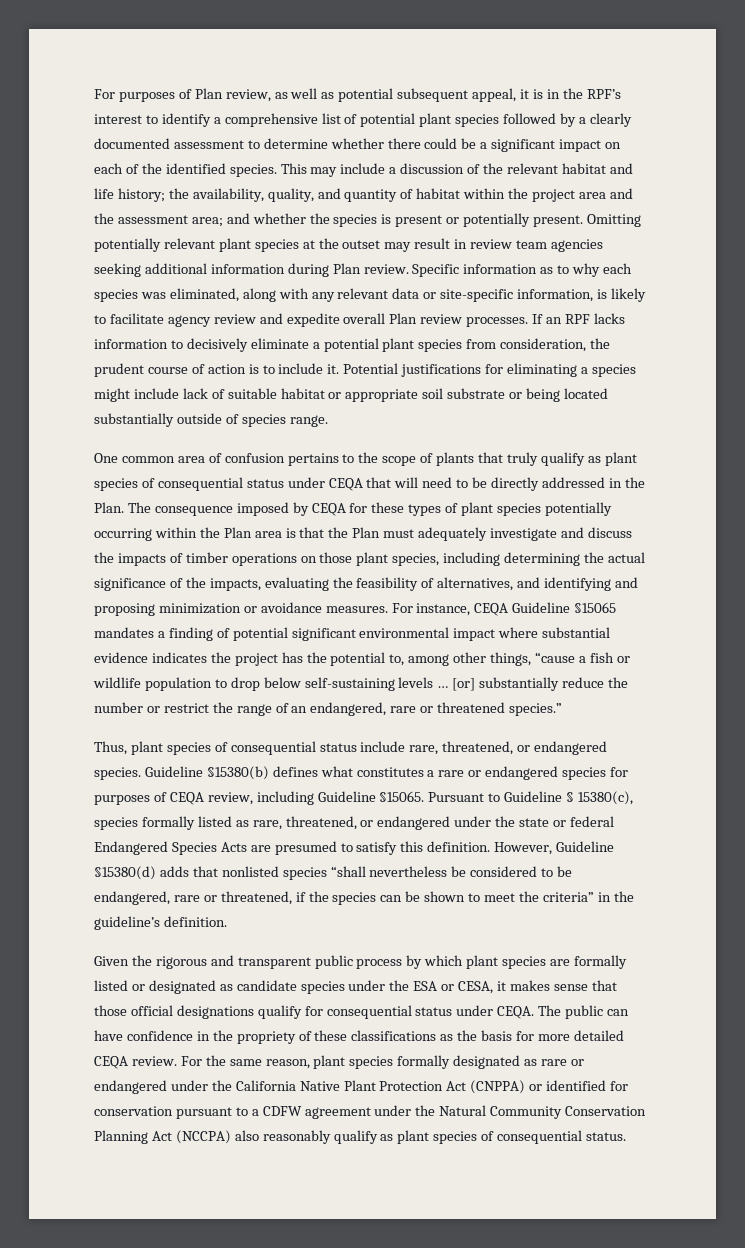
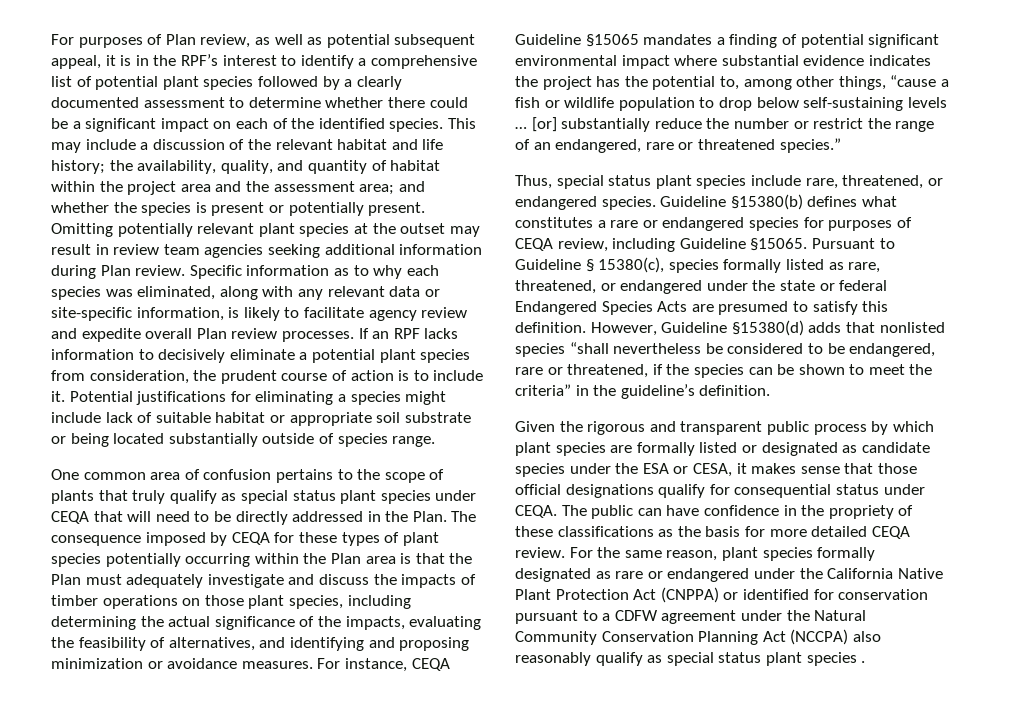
[604,452,637,466] [94,477,284,491] plant species of consequential status -> [240,490,431,504] special status plant species
[130,741,357,755] plant species of consequential status -> [556,175,747,189] special status plant species
[397,1130,627,1144] plant species of consequential status. -> [666,652,866,666] special status plant species .

